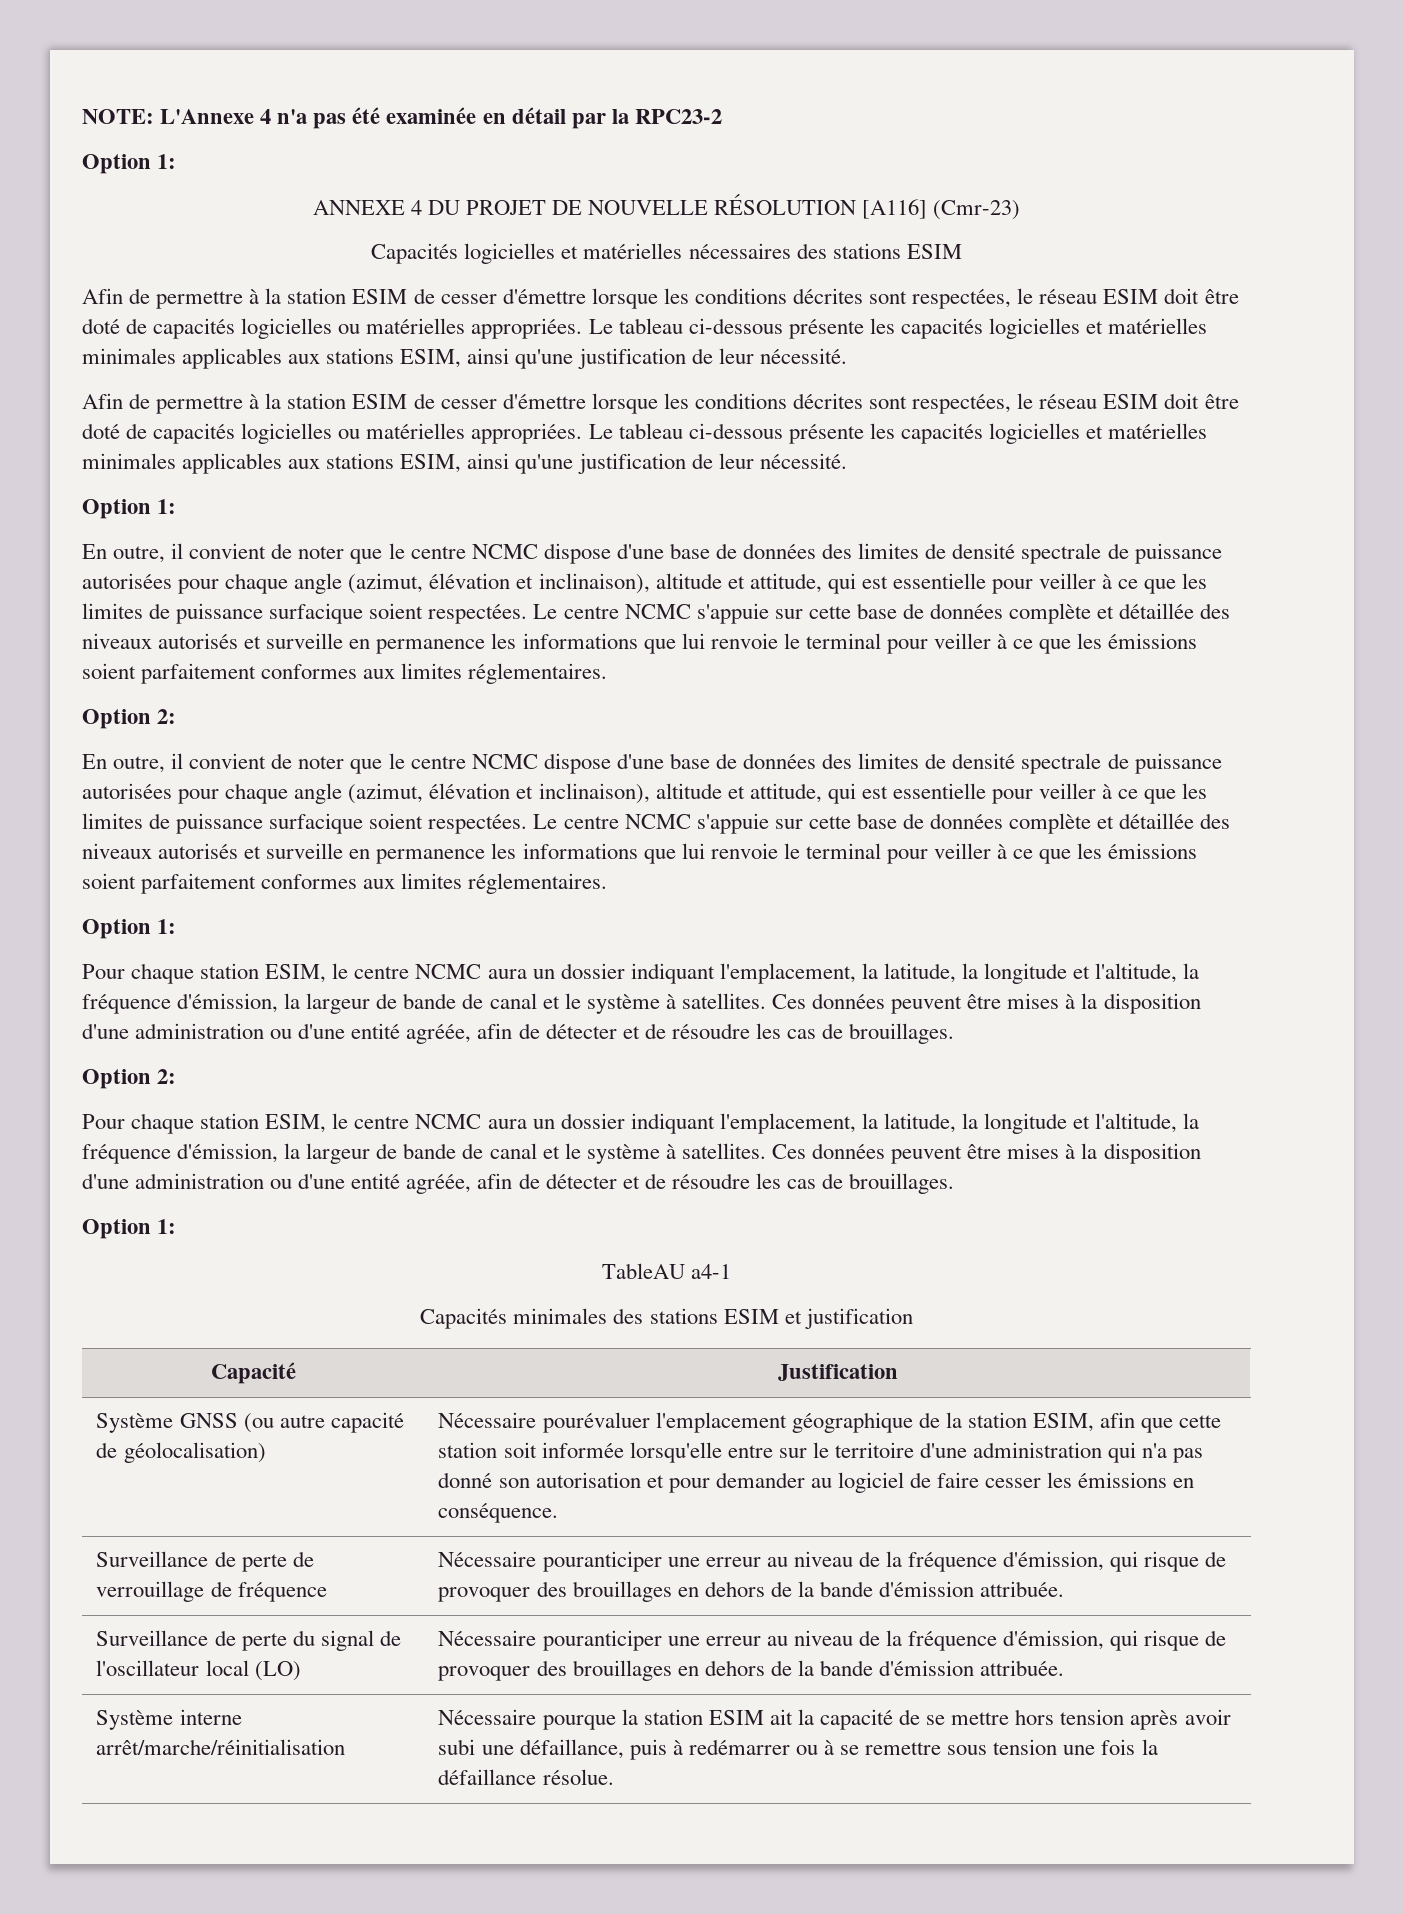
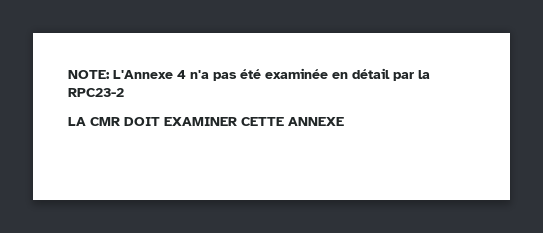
[82,154,177,174] [312,194,1021,220] [371,243,962,264] [82,288,1239,309] [82,318,1208,339] [82,348,847,369] [82,393,1239,414] [82,423,1208,444] [82,453,847,474] [82,499,177,519] [82,543,1222,564] [82,573,1208,594] [82,603,1231,624] [82,633,1198,654] [82,663,608,684] [82,709,177,729] [82,753,1222,774] [82,783,1208,804] [82,813,1231,834] [82,843,1198,864] [82,873,608,894] [82,919,177,939] [82,963,1200,984] [82,993,1201,1014] [82,1023,955,1044] [82,1069,177,1089] [82,1113,1200,1134] [82,1143,1201,1164] [82,1173,955,1194] [82,1219,177,1239] [601,1263,732,1279] [420,1308,913,1329] [211,1362,296,1384] [777,1364,898,1381] [96,1412,404,1433] [96,1442,266,1463] [438,1412,1222,1433] [438,1442,1204,1463] [438,1472,1195,1493] [438,1503,559,1523] [96,1551,314,1572] [96,1581,327,1602] [438,1551,1227,1572] [438,1581,1065,1602] [96,1630,401,1651] [96,1660,301,1681] [438,1630,1227,1651] [438,1660,1065,1681] [96,1709,242,1730] [96,1739,346,1755] [438,1709,1231,1730] [438,1739,1158,1760] [438,1769,614,1785] Option 1: // ANNEXE 4 DU PROJET DE NOUVELLE RÉSOLUTION [A116] (Cmr-23) // Capacités logicielles et matérielles nécessaires des stations ESIM // Afin de permettre à la station ESIM de cesser d'émettre lorsque les conditions décrites sont respectées, le réseau ESIM doit être doté de capacités logicielles ou matérielles appropriées. Le tableau ci-dessous présente les capacités logicielles et matérielles minimales applicables aux stations ESIM, ainsi qu'une justification de leur nécessité. // Afin de permettre à la station ESIM de cesser d'émettre lorsque les conditions décrites sont respectées, le réseau ESIM doit être doté de capacités logicielles ou matérielles appropriées. Le tableau ci-dessous présente les capacités logicielles et matérielles minimales applicables aux stations ESIM, ainsi qu'une justification de leur nécessité. // Option 1: // En outre, il convient de noter que le centre NCMC dispose d'une base de données des limites de densité spectrale de puissance autorisées pour chaque angle (azimut, élévation et inclinaison), altitude et attitude, qui est essentielle pour veiller à ce que les limites de puissance surfacique soient respectées. Le centre NCMC s'appuie sur cette base de données complète et détaillée des niveaux autorisés et surveille en permanence les informations que lui renvoie le terminal pour veiller à ce que les émissions soient parfaitement conformes aux limites réglementaires. // Option 2: // En outre, il convient de noter que le centre NCMC dispose d'une base de données des limites de densité spectrale de puissance autorisées pour chaque angle (azimut, élévation et inclinaison), altitude et attitude, qui est essentielle pour veiller à ce que les limites de puissance surfacique soient respectées. Le centre NCMC s'appuie sur cette base de données complète et détaillée des niveaux autorisés et surveille en permanence les informations que lui renvoie le terminal pour veiller à ce que les émissions soient parfaitement conformes aux limites réglementaires. // Option 1: // Pour chaque station ESIM, le centre NCMC aura un dossier indiquant l'emplacement, la latitude, la longitude et l'altitude, la fréquence d'émission, la largeur de bande de canal et le système à satellites. Ces données peuvent être mises à la disposition d'une administration ou d'une entité agréée, afin de détecter et de résoudre les cas de brouillages. // Option 2: // Pour chaque station ESIM, le centre NCMC aura un dossier indiquant l'emplacement, la latitude, la longitude et l'altitude, la fréquence d'émission, la largeur de bande de canal et le système à satellites. Ces données peuvent être mises à la disposition d'une administration ou d'une entité agréée, afin de détecter et de résoudre les cas de brouillages. // Option 1: // TableAU a4-1 // Capacités minimales des stations ESIM et justification // Capacité | Justification // Système GNSS (ou autre capacité de géolocalisation) | Nécessaire pourévaluer l'emplacement géographique de la station ESIM, afin que cette station soit informée lorsqu'elle entre sur le territoire d'une administration qui n'a pas donné son autorisation et pour demander au logiciel de faire cesser les émissions en conséquence. // Surveillance de perte de verrouillage de fréquence | Nécessaire pouranticiper une erreur au niveau de la fréquence d'émission, qui risque de provoquer des brouillages en dehors de la bande d'émission attribuée. // Surveillance de perte du signal de l'oscillateur local (LO) | Nécessaire pouranticiper une erreur au niveau de la fréquence d'émission, qui risque de provoquer des brouillages en dehors de la bande d'émission attribuée. // Système interne arrêt/marche/réinitialisation | Nécessaire pourque la station ESIM ait la capacité de se mettre hors tension après avoir subi une défaillance, puis à redémarrer ou à se remettre sous tension une fois la défaillance résolue. -> [68,117,344,126] LA CMR DOIT EXAMINER CETTE ANNEXE

